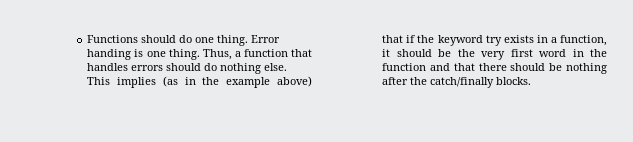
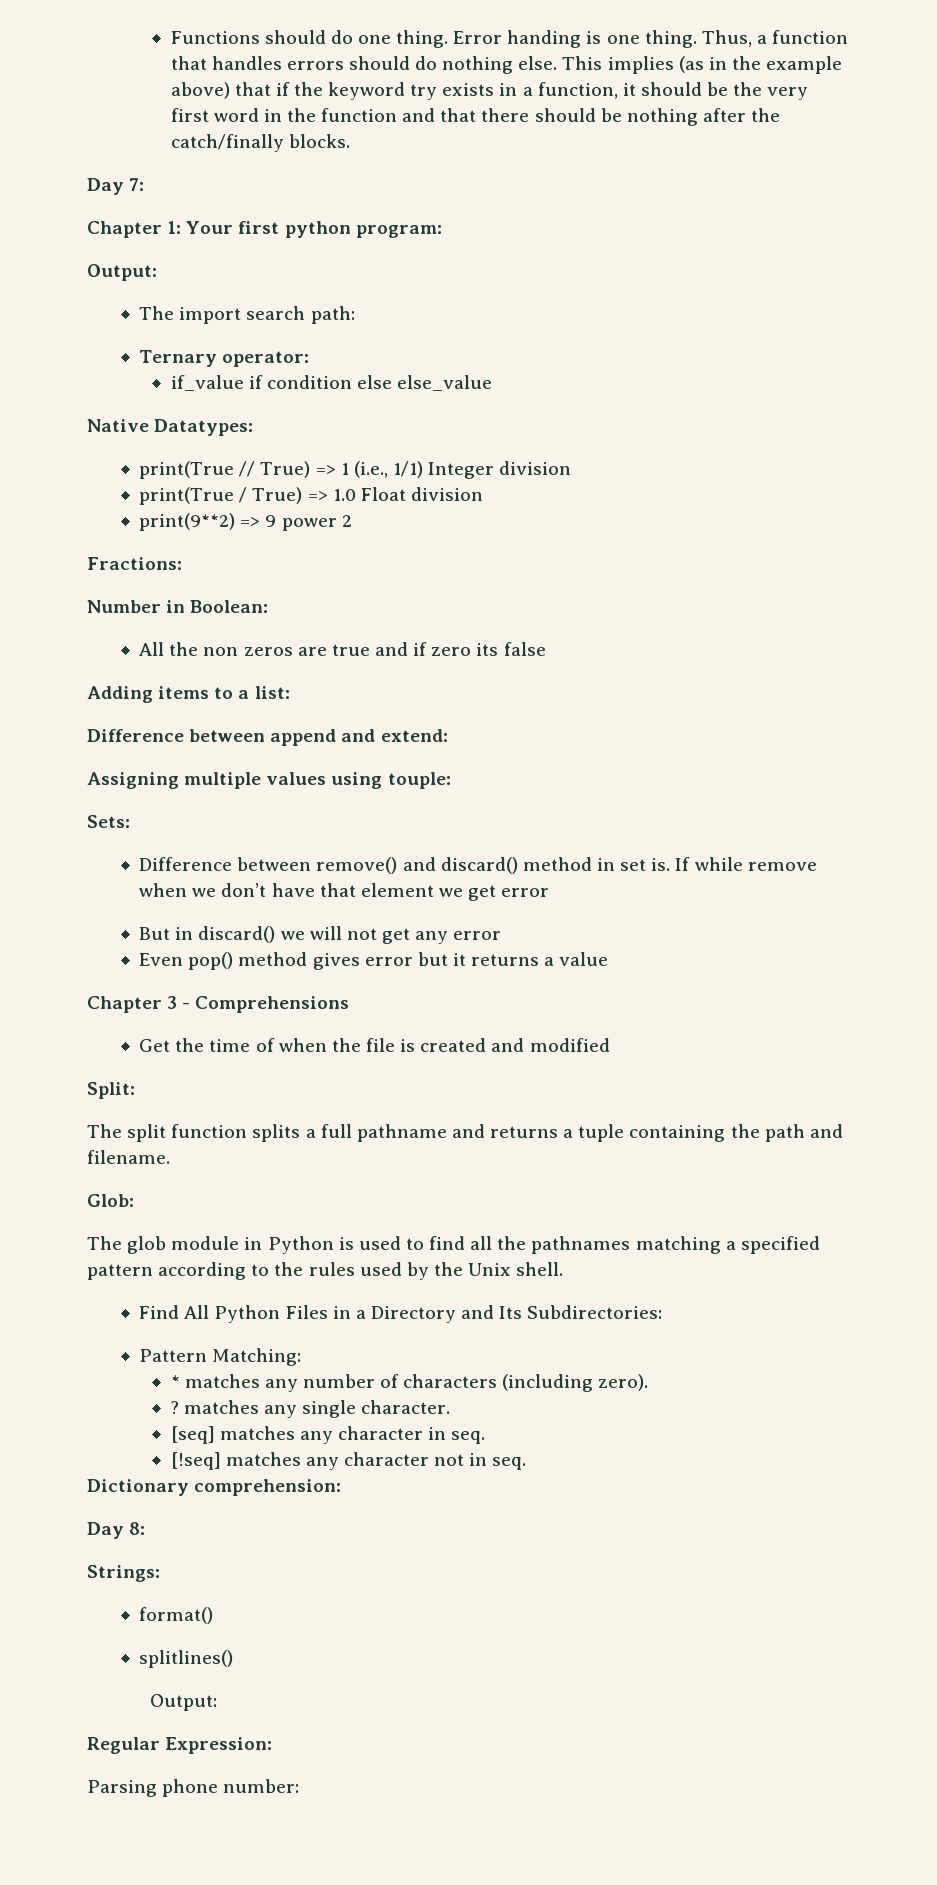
(532, 81) none -> [87,178,145,195] [87,221,442,238] [87,264,157,281] [139,306,355,324] [139,350,310,367] [170,375,493,391] [87,419,254,436] [139,461,572,479] [139,487,483,505] [139,513,352,531] [87,557,182,570] [87,600,269,613] [139,642,546,656] [87,686,290,703] [87,729,448,746] [87,772,451,789] [87,815,130,828] [139,857,817,874] [139,883,550,901] [139,926,502,944] [139,952,609,970] [87,996,350,1013] [139,1038,610,1052] [87,1082,135,1099] [87,1124,843,1142] [87,1150,170,1164] [87,1194,134,1207] [87,1236,820,1254] [87,1262,564,1280] [139,1305,663,1323] [139,1348,302,1366] [170,1374,649,1392] [170,1400,451,1418] [170,1426,486,1444] [170,1452,527,1470] [87,1479,342,1496] [87,1522,146,1539] [87,1565,160,1582] [139,1607,214,1624] [139,1650,234,1668] [149,1694,217,1711] [87,1737,273,1754] [87,1779,300,1797] // Day 7: // Chapter 1: Your first python program: // Output: // The import search path: // Ternary operator: // if_value if condition else else_value // Native Datatypes: // print(True // True) => 1 (i.e., 1/1) Integer division // print(True / True) => 1.0 Float division // print(9**2) => 9 power 2 // Fractions: // Number in Boolean: // All the non zeros are true and if zero its false // Adding items to a list: // Difference between append and extend: // Assigning multiple values using touple: // Sets: // Difference between remove() and discard() method in set is. If while remove when we don’t have that element we get error // But in discard() we will not get any error // Even pop() method gives error but it returns a value // Chapter 3 - Comprehensions // Get the time of when the file is created and modified // Split: // The split function splits a full pathname and returns a tuple containing the path and filename. // Glob: // The glob module in Python is used to find all the pathnames matching a specified pattern according to the rules used by the Unix shell. // Find All Python Files in a Directory and Its Subdirectories: // Pattern Matching: // * matches any number of characters (including zero). // ? matches any single character. // [seq] matches any character in seq. // [!seq] matches any character not in seq. // Dictionary comprehension: // Day 8: // Strings: // format() // splitlines() // Output: // Regular Expression: // Parsing phone number:

